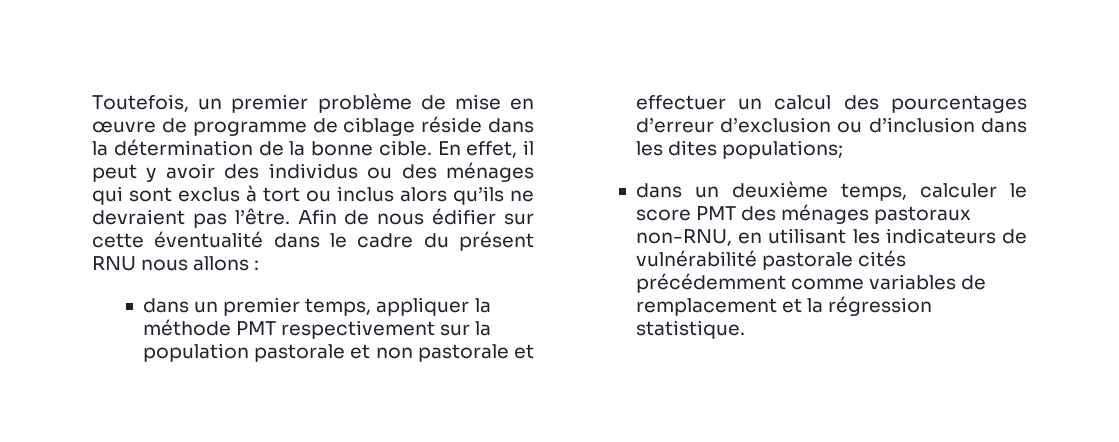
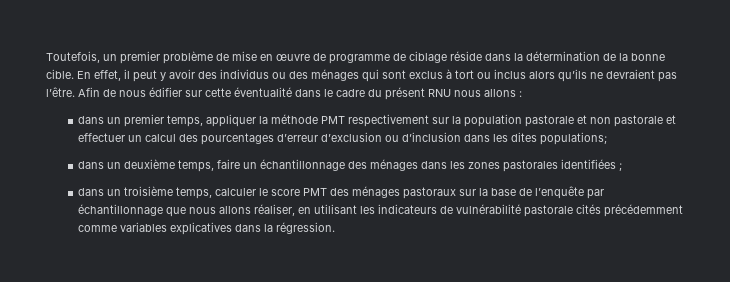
(907, 192) none -> [217,159,623,172] [78,186,213,199] faire un échantillonnage des ménages dans les zones pastorales identifiées ; // dans un troisième temps,
[635,229,732,246] non-RNU, -> [459,186,605,199] [78,204,296,217] sur la base de l’enquête par échantillonnage que nous allons réaliser,
[961,275,987,290] [635,296,933,316] [635,320,745,339] de remplacement et la régression statistique. -> [170,222,336,235] explicatives dans la régression.

